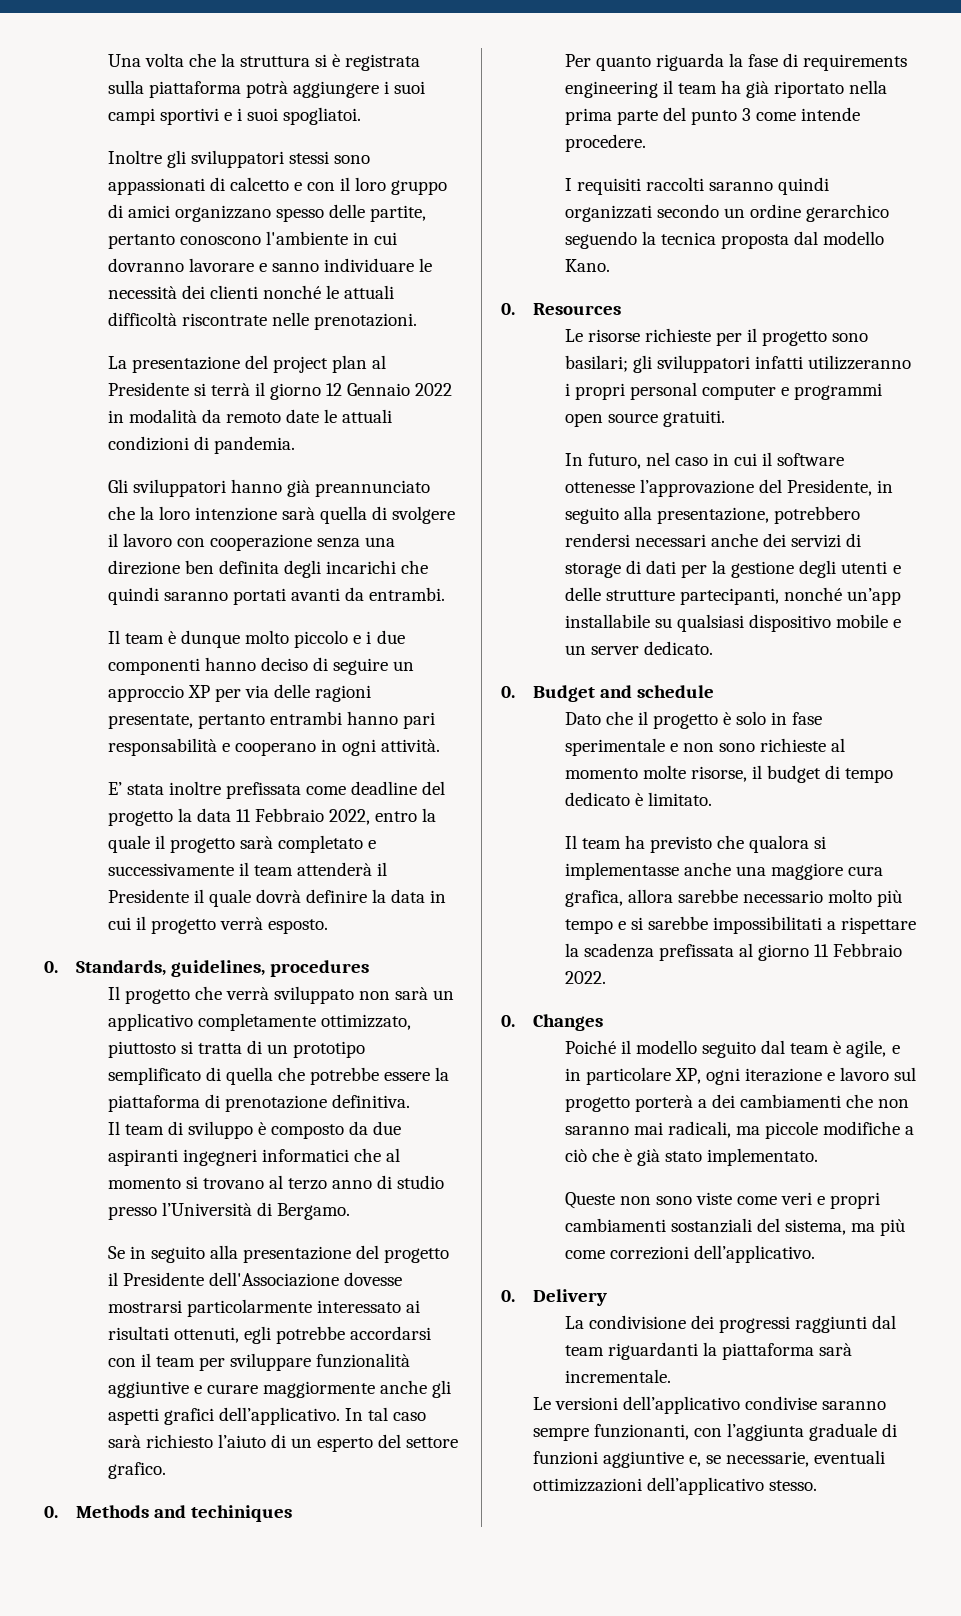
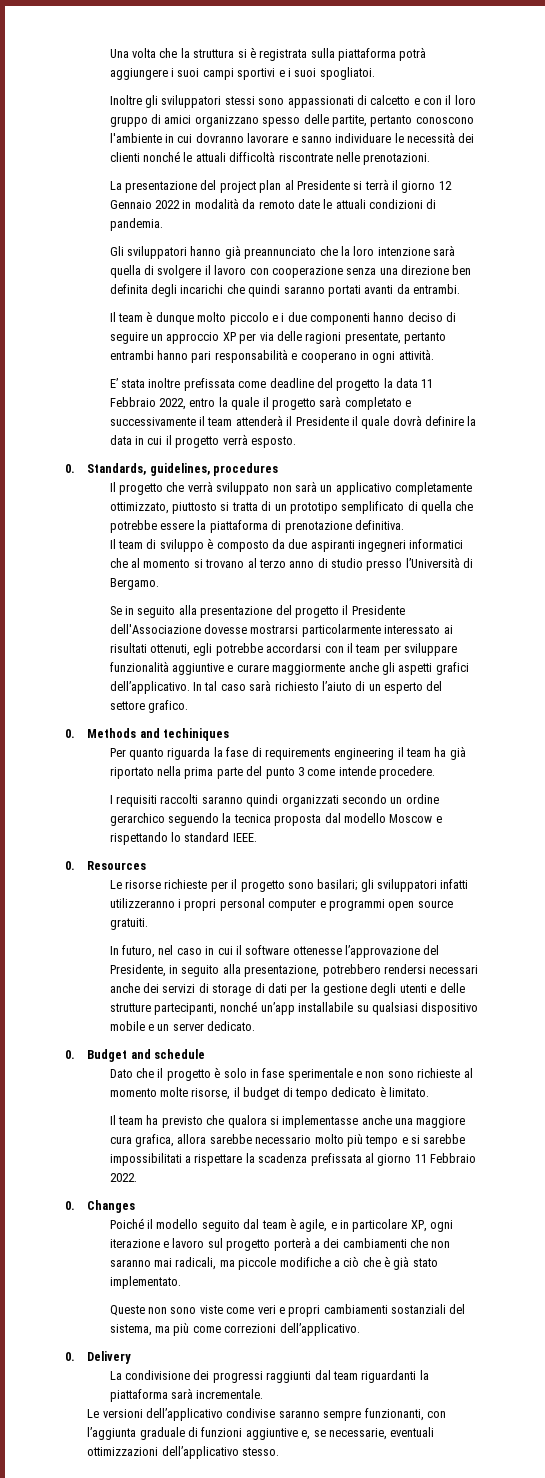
[564,259,610,272] Kano. -> [389,814,442,823] [109,832,257,845] Moscow e rispettando lo standard IEEE.

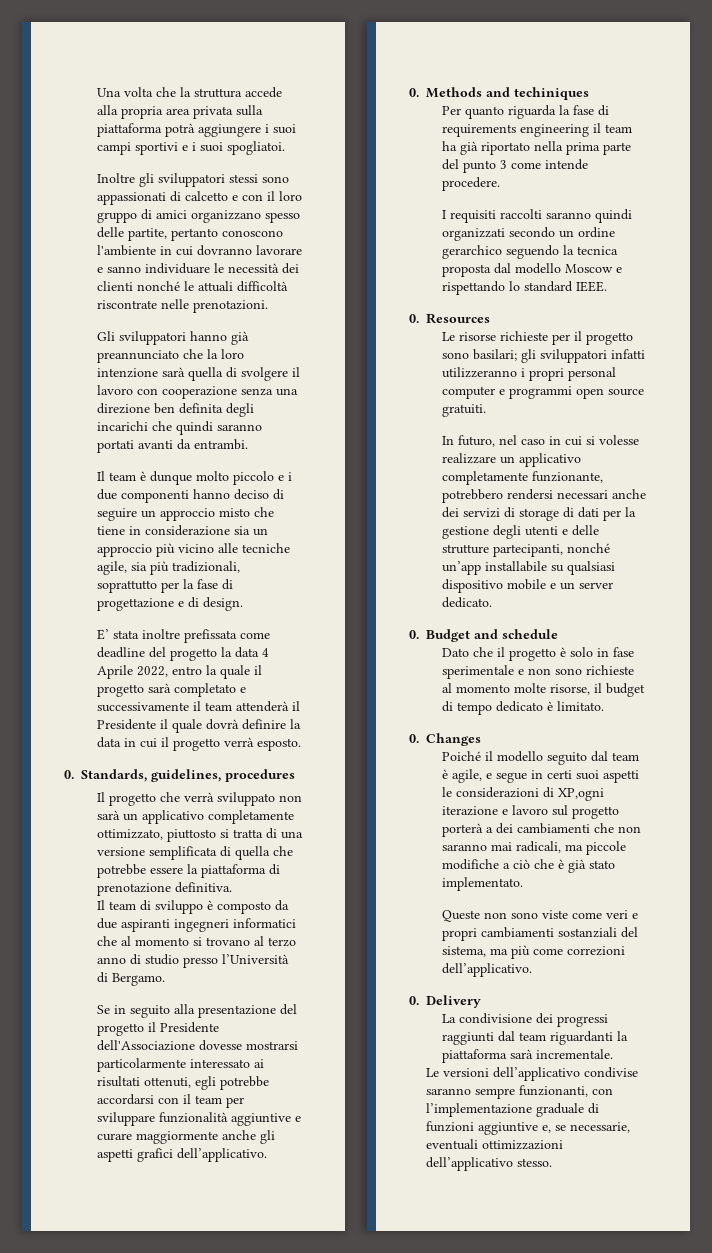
[237,47,308,61] si è registrata -> [245,87,283,98] [97,105,234,119] accede alla propria area privata
[109,179,452,193] [109,198,437,209] [109,218,163,231] // La presentazione del project plan al Presidente si terrà il giorno 12 Gennaio 2022 in modalità da remoto date le attuali condizioni di pandemia. -> (269, 306) none
[222,331,447,344] [109,349,434,363] XP per via delle ragioni presentate, pertanto entrambi hanno pari responsabilità e cooperano in ogni attività. -> [219,507,275,517] [97,525,269,536] [97,543,291,557] [97,561,241,575] [97,579,234,593] [97,597,244,611] misto che tiene in considerazione sia un approccio più vicino alle tecniche agile, sia più tradizionali, soprattutto per la fase di progettazione e di design.
[421,379,434,388] [109,397,156,407] 11 Febbraio -> [262,648,270,657] [97,665,134,679] 4 Aprile
[274,501,405,514] un prototipo semplificato -> [281,831,304,839] [97,846,218,860] una versione semplificata
[193,680,443,694] [109,700,189,713] In tal caso sarà richiesto l’aiuto di un esperto del settore grafico. -> (268, 1155) none
[235,945,440,958] [109,964,320,977] il software ottenesse l’approvazione del Presidente, in seguito alla presentazione, -> [586,435,640,445] [442,453,582,467] [442,471,604,485] si volesse realizzare un applicativo completamente funzionante,
[109,1115,466,1128] [109,1134,466,1147] [109,1153,477,1166] [109,1173,137,1182] // Il team ha previsto che qualora si implementasse anche una maggiore cura grafica, allora sarebbe necessario molto più tempo e si sarebbe impossibilitati a rispettare la scadenza prefissata al giorno 11 Febbraio 2022. -> (605, 706) none
[340,1219,454,1232] in particolare XP, ogni -> [496,770,640,783] [442,787,605,801] segue in certi suoi aspetti le considerazioni di XP,ogni
[87,1427,137,1440] l’aggiunta -> [425,1103,532,1117] l’implementazione

